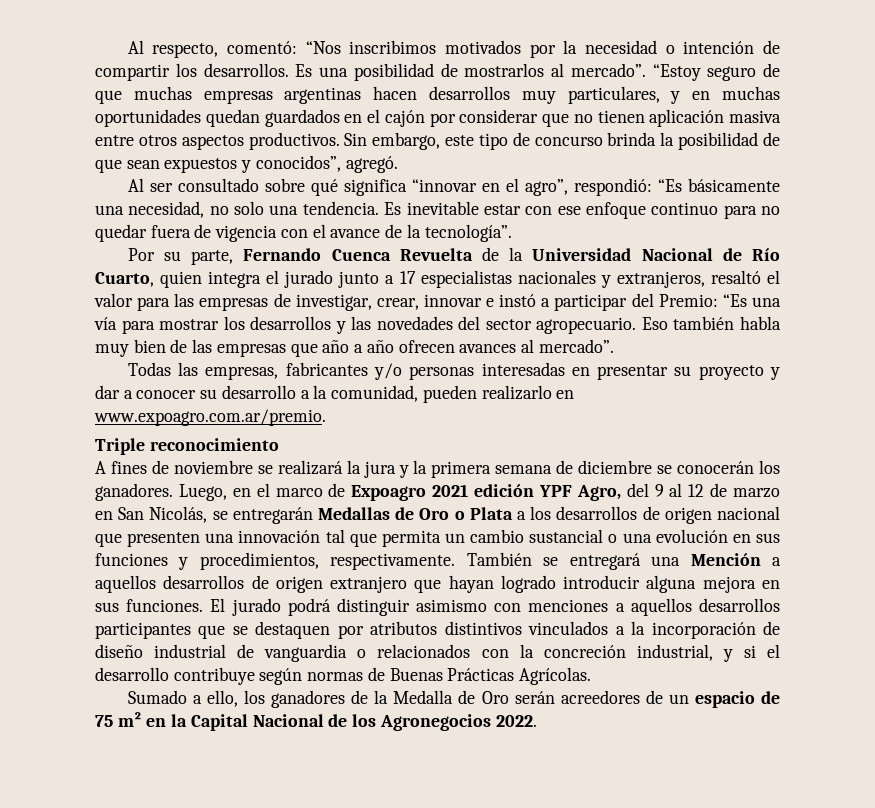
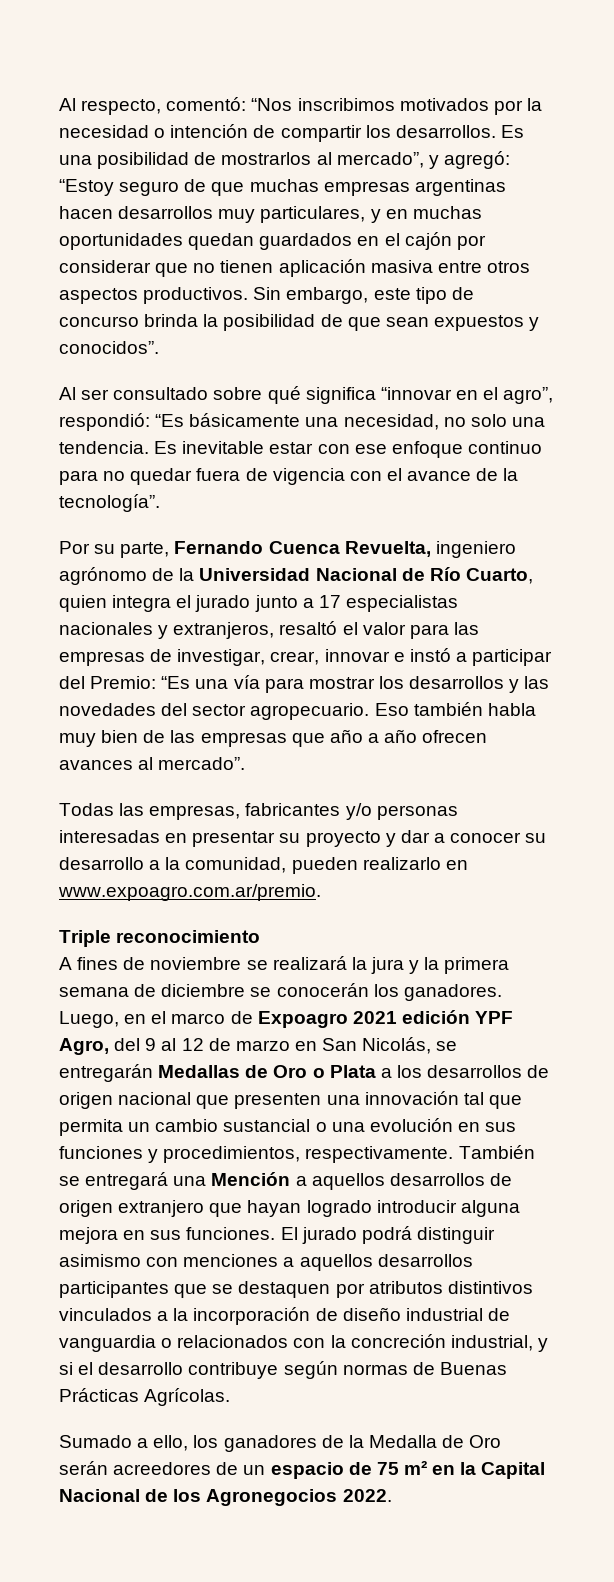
[570,63,646,77] mercado”. -> [336,151,510,169] mercado”, y agregó:
[255,155,398,173] conocidos”, agregó. -> [59,341,159,354] conocidos”.
[399,248,473,261] Revuelta -> [344,541,516,558] [59,567,147,585] Revuelta, ingeniero agrónomo

